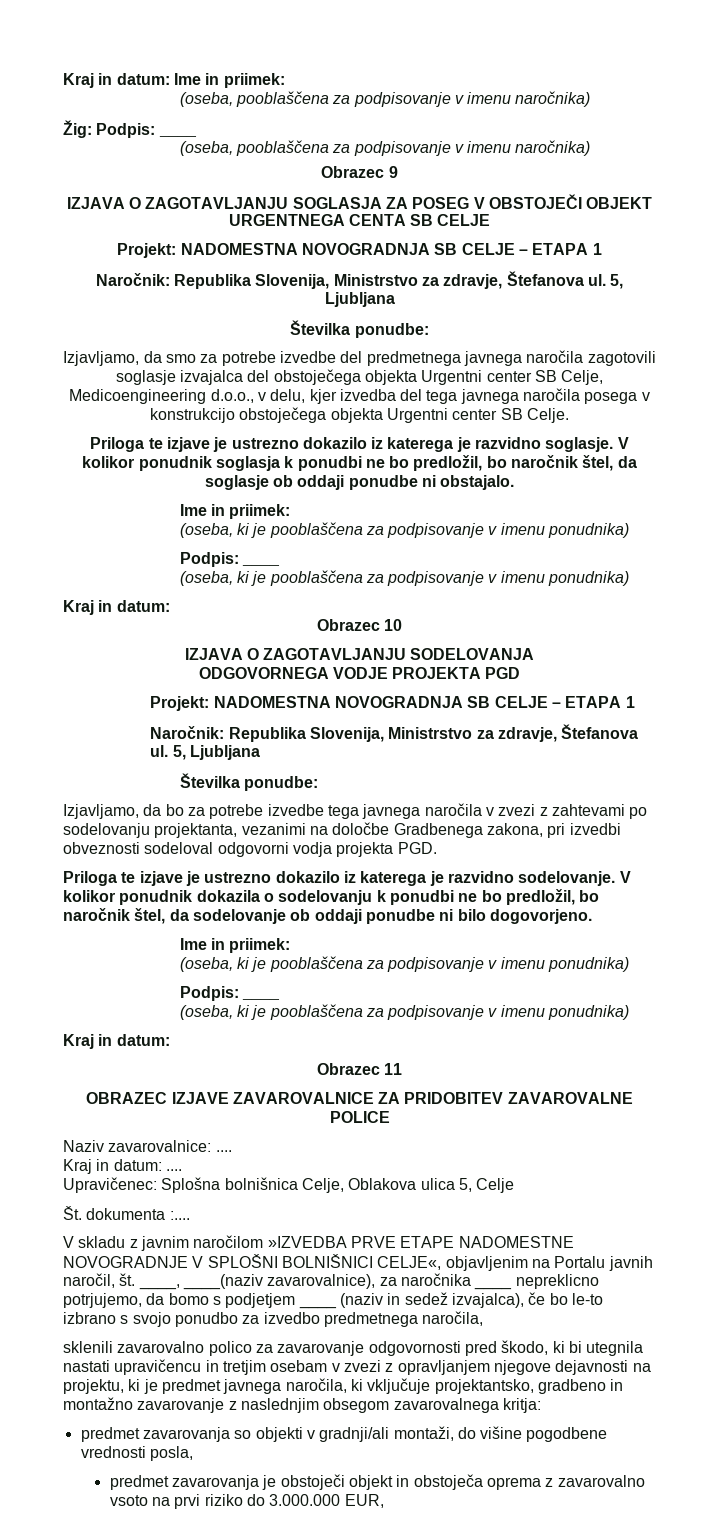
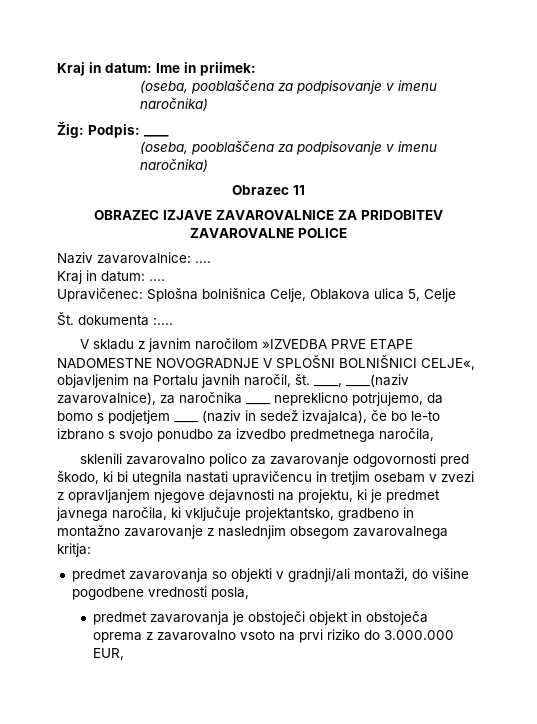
[321,166,398,178] [66,194,653,209] [228,214,491,226] [117,243,602,258] [95,271,624,289] [324,292,395,307] [290,320,429,338] [63,350,656,366] [115,369,604,385] [69,388,650,404] [150,407,569,423] [90,437,629,452] [82,455,637,471] [204,475,515,490] [179,504,291,519] [179,522,630,538] [179,552,280,567] [179,570,630,586] [63,600,170,615] [316,619,403,631] [184,648,535,660] [198,667,521,679] [150,696,635,711] [150,724,639,742] [150,745,261,760] [179,773,318,791] [63,803,648,819] [63,822,621,838] [63,842,437,857] [63,871,631,886] [63,889,600,905] [63,908,592,924] [179,938,291,953] [179,956,630,972] [179,986,280,1001] [179,1004,630,1020] [63,1034,170,1049] // Obrazec 9 // IZJAVA O ZAGOTAVLJANJU SOGLASJA ZA POSEG V OBSTOJEČI OBJEKT URGENTNEGA CENTA SB CELJE // Projekt: NADOMESTNA NOVOGRADNJA SB CELJE – ETAPA 1 // Naročnik: Republika Slovenija, Ministrstvo za zdravje, Štefanova ul. 5, Ljubljana // Številka ponudbe: // Izjavljamo, da smo za potrebe izvedbe del predmetnega javnega naročila zagotovili soglasje izvajalca del obstoječega objekta Urgentni center SB Celje, Medicoengineering d.o.o., v delu, kjer izvedba del tega javnega naročila posega v konstrukcijo obstoječega objekta Urgentni center SB Celje. // Priloga te izjave je ustrezno dokazilo iz katerega je razvidno soglasje. V kolikor ponudnik soglasja k ponudbi ne bo predložil, bo naročnik štel, da soglasje ob oddaji ponudbe ni obstajalo. // Ime in priimek: // (oseba, ki je pooblaščena za podpisovanje v imenu ponudnika) // Podpis: ____ // (oseba, ki je pooblaščena za podpisovanje v imenu ponudnika) // Kraj in datum: // Obrazec 10 // IZJAVA O ZAGOTAVLJANJU SODELOVANJA // ODGOVORNEGA VODJE PROJEKTA PGD // Projekt: NADOMESTNA NOVOGRADNJA SB CELJE – ETAPA 1 // Naročnik: Republika Slovenija, Ministrstvo za zdravje, Štefanova ul. 5, Ljubljana // Številka ponudbe: // Izjavljamo, da bo za potrebe izvedbe tega javnega naročila v zvezi z zahtevami po sodelovanju projektanta, vezanimi na določbe Gradbenega zakona, pri izvedbi obveznosti sodeloval odgovorni vodja projekta PGD. // Priloga te izjave je ustrezno dokazilo iz katerega je razvidno sodelovanje. V kolikor ponudnik dokazila o sodelovanju k ponudbi ne bo predložil, bo naročnik štel, da sodelovanje ob oddaji ponudbe ni bilo dogovorjeno. // Ime in priimek: // (oseba, ki je pooblaščena za podpisovanje v imenu ponudnika) // Podpis: ____ // (oseba, ki je pooblaščena za podpisovanje v imenu ponudnika) // Kraj in datum: -> (209, 165) none

